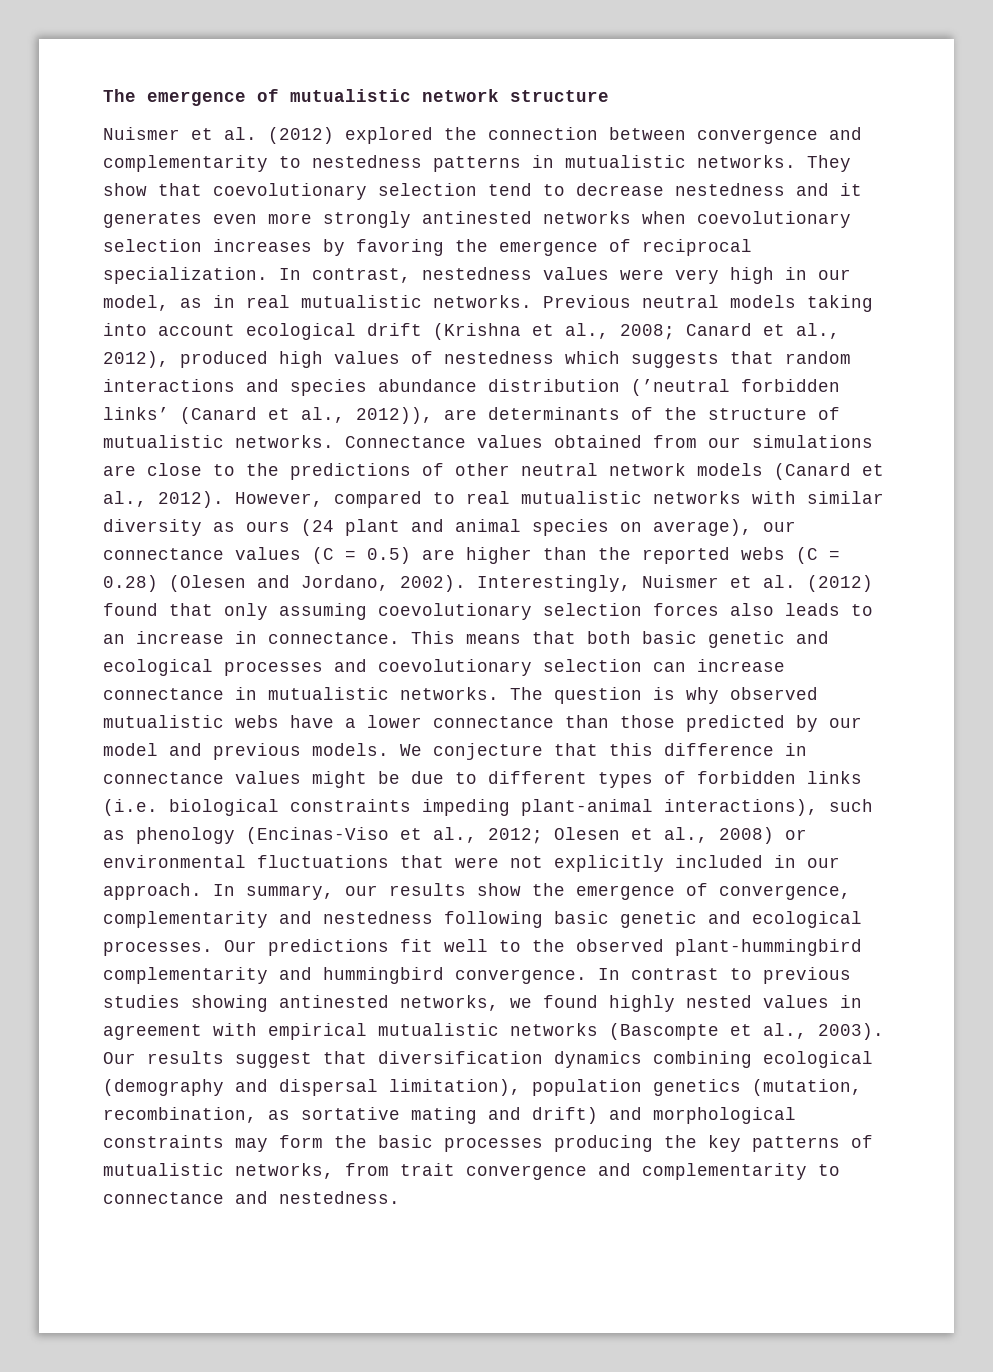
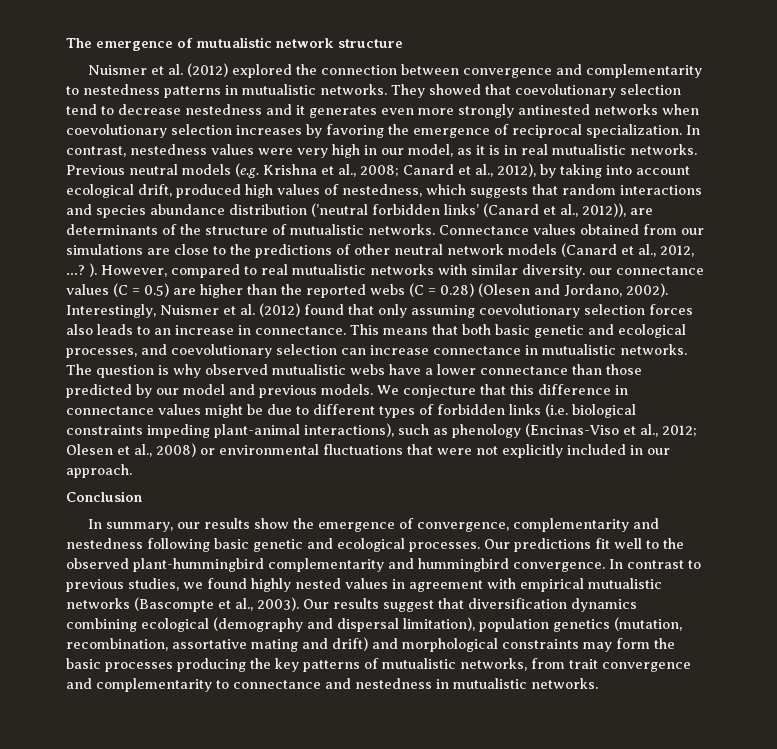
[103,183,147,196] show -> [429,84,481,95] showed
(202, 303) none -> [476,145,500,155] it is
[807,295,873,312] [103,323,521,340] taking into account ecological drift (Krishna -> [235,163,317,178] (e.g. Krishna
(169, 359) none -> [540,164,690,178] [66,184,172,198] by taking into account ecological drift,
[444,351,554,364] nestedness -> [342,184,422,197] nestedness,
[158,491,224,508] 2012). -> [660,245,694,257] [66,263,97,277] 2012, …? ).
[103,519,752,536] diversity as ours (24 plant and animal species on average), -> [522,264,585,278] diversity.
[224,661,323,676] processes -> [66,348,137,358] processes,
(202, 891) none -> [66,491,142,502] // Conclusion //
[103,995,499,1012] studies showing antinested networks, -> [128,578,179,591] studies,
[268,1107,400,1120] as sortative -> [172,639,247,649] assortative
[279,1191,400,1204] nestedness. -> [355,678,598,689] nestedness in mutualistic networks.

